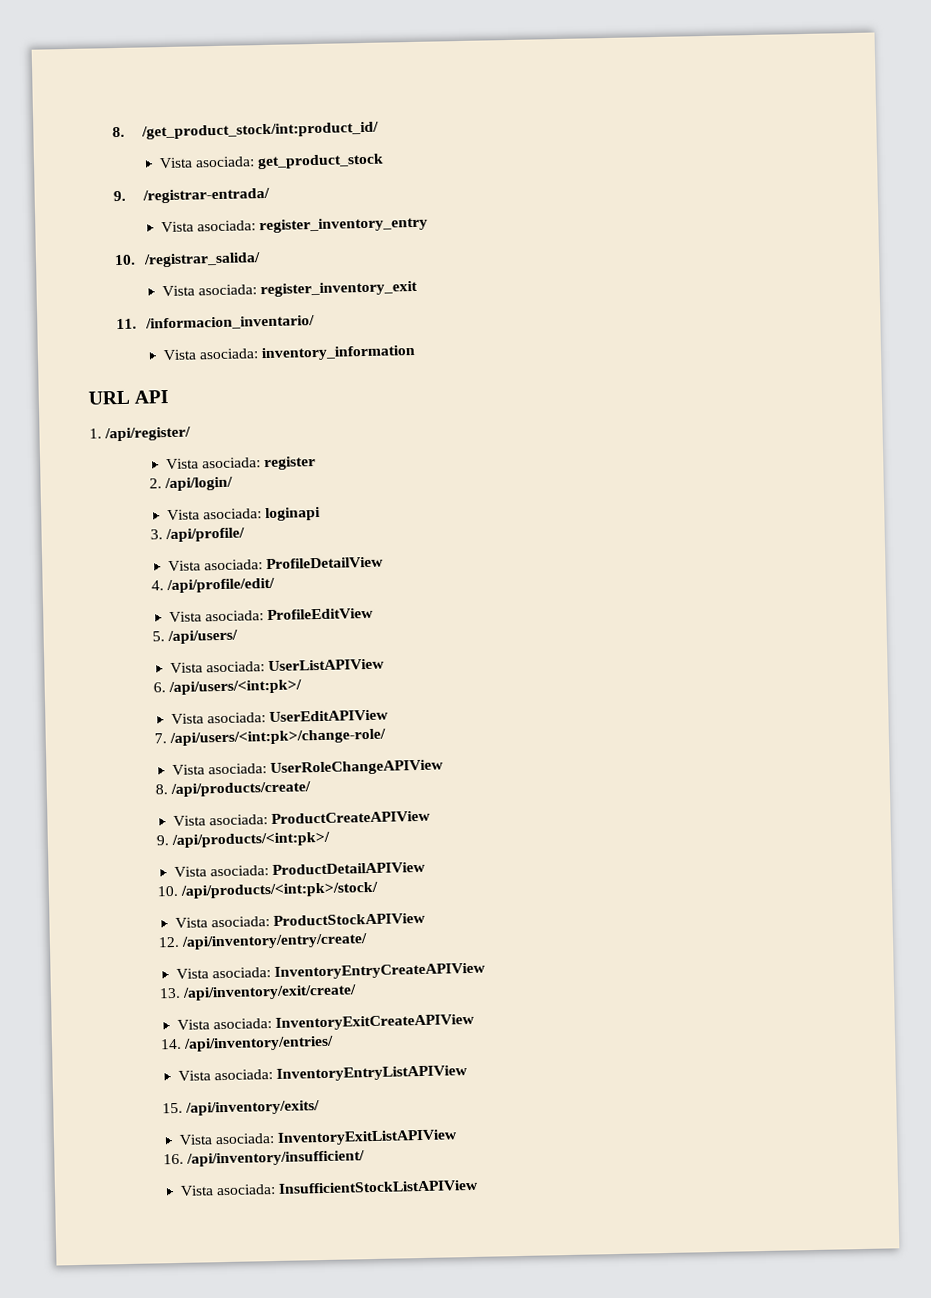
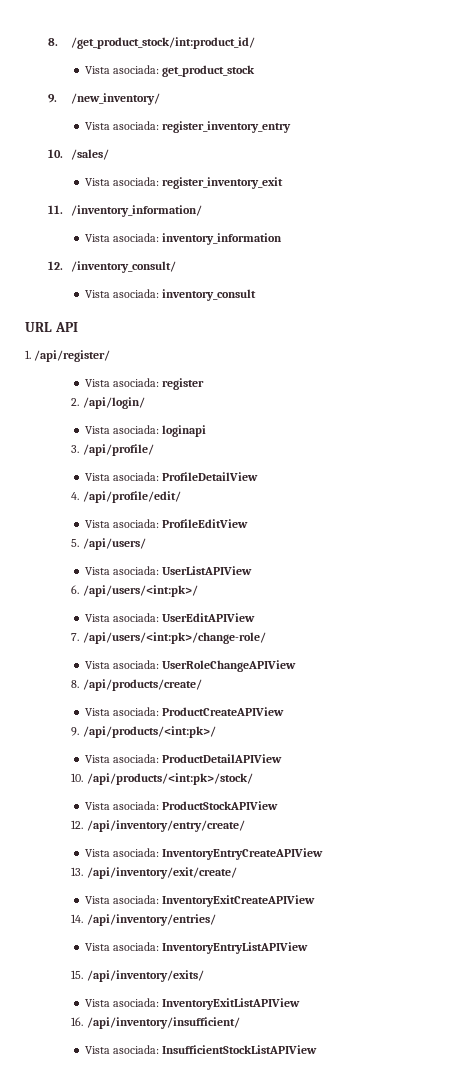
[141,187,270,204] /registrar-entrada/ -> [71,93,161,105] /new_inventory/
[142,252,261,268] /registrar_salida/ -> [71,149,110,160] /sales/
[144,315,315,331] /informacion_inventario/ -> [71,205,203,217] /inventory_information/
(417, 353) none -> [48,261,177,273] [84,289,256,301] // 12. /inventory_consult/ // Vista asociada: inventory_consult

